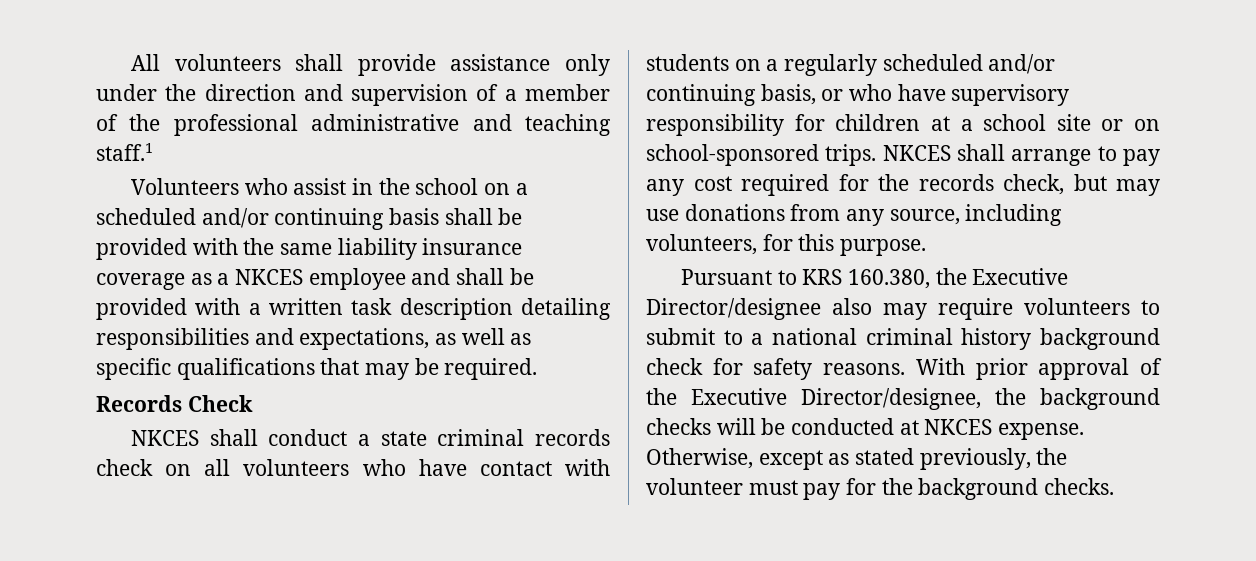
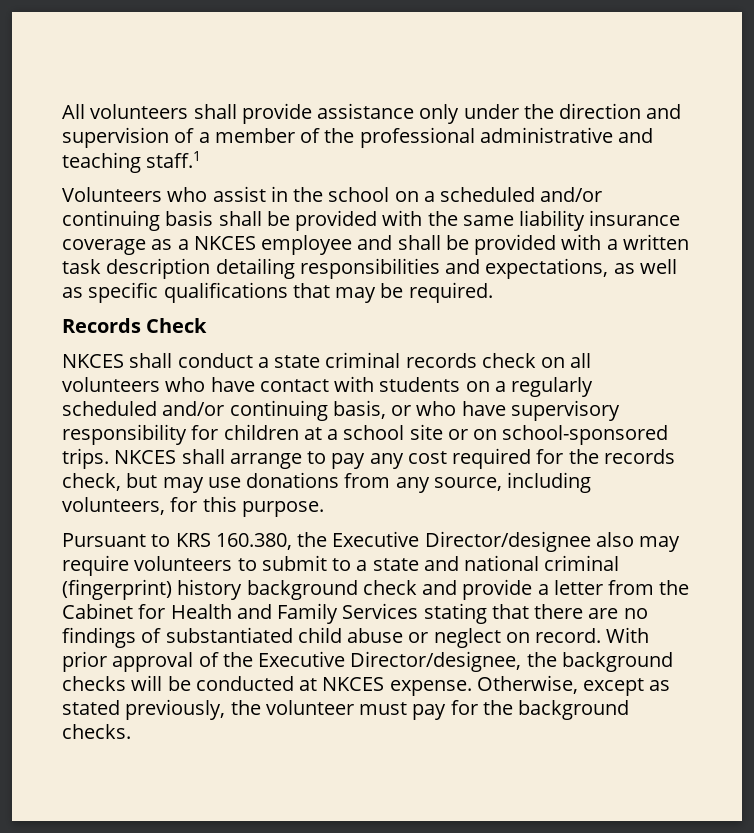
(764, 339) none -> [372,556,459,571] state and
(953, 336) none -> [62,579,172,600] (fingerprint)
[712,358,906,380] for safety reasons. -> [422,579,690,600] [62,603,648,624] [62,627,602,648] and provide a letter from the Cabinet for Health and Family Services stating that there are no findings of substantiated child abuse or neglect on record.

